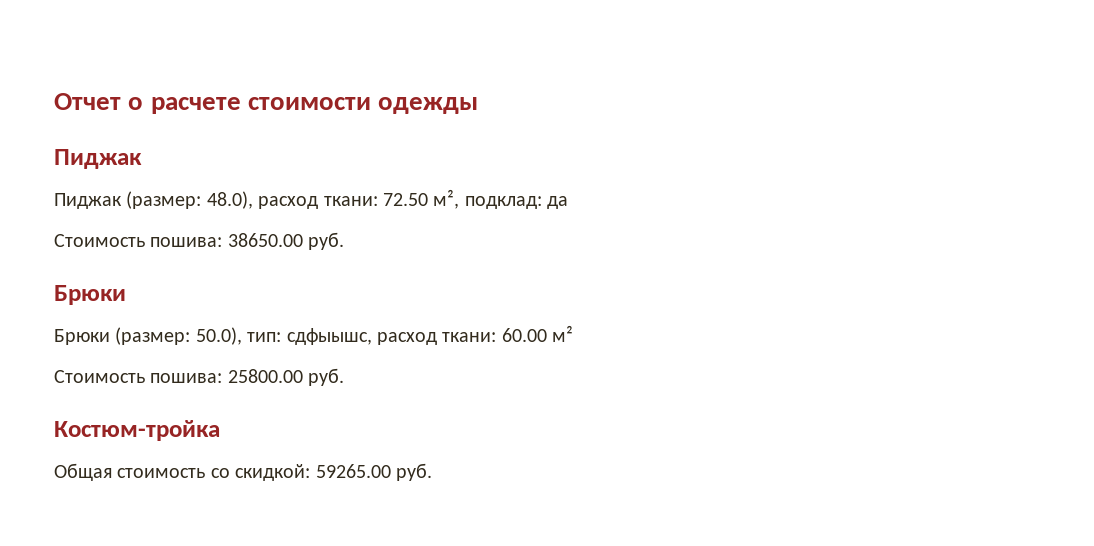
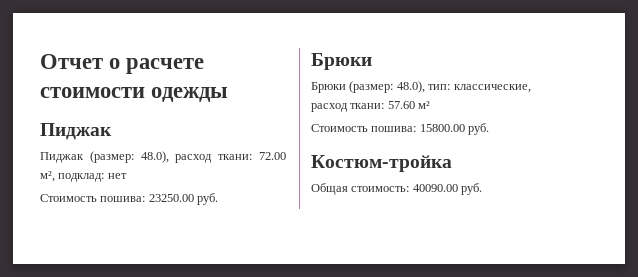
[383,193,428,206] 72.50 -> [259,152,286,160] 72.00
[547,196,569,209] [54,233,303,247] да // Стоимость пошива: 38650.00 -> [107,173,127,179] [40,194,194,202] нет // Стоимость пошива: 23250.00
[195,327,547,345] 50.0), тип: сдфыышс, расход ткани: 60.00 -> [396,81,531,93] [311,101,415,112] 48.0), тип: классические, расход ткани: 57.60
[227,369,303,383] 25800.00 -> [419,124,465,132] 15800.00
[117,464,391,481] стоимость со скидкой: 59265.00 -> [351,184,458,192] стоимость: 40090.00

